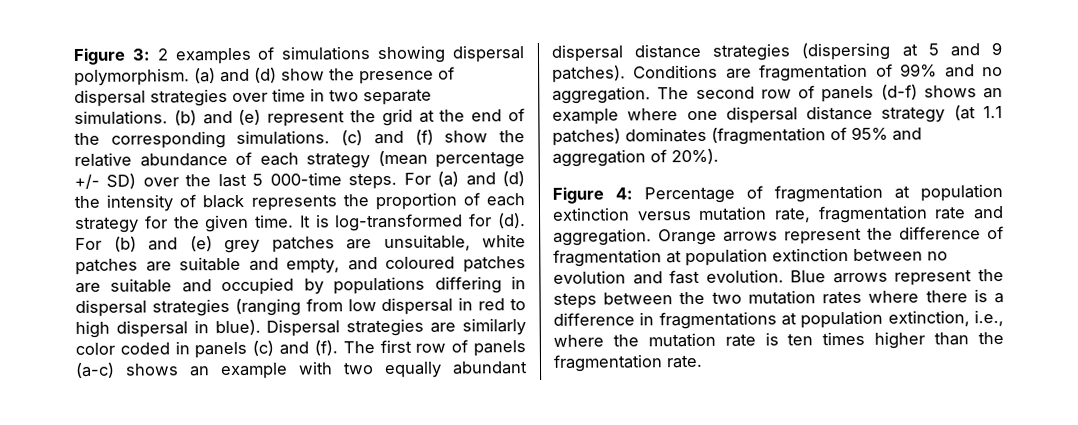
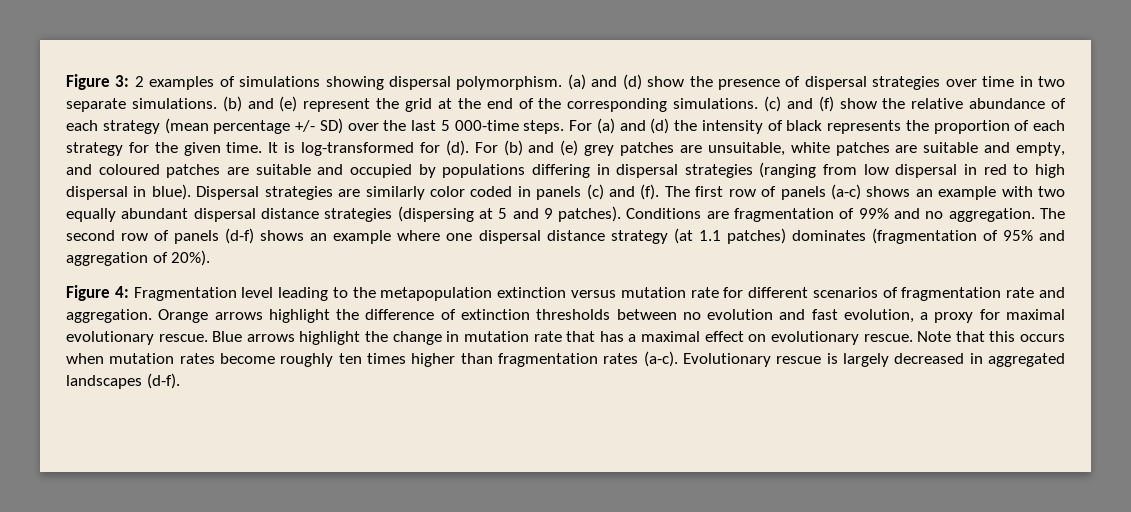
[644,184,1003,204] [552,206,811,223] Percentage of fragmentation at population extinction versus mutation rate, -> [133,287,898,301] Fragmentation level leading to the metapopulation extinction versus mutation rate for different scenarios of
[784,227,862,245] represent -> [268,309,330,323] highlight
[553,248,849,267] fragmentation at population extinction -> [460,309,611,320] extinction thresholds
[705,269,1004,286] [553,289,1004,309] [553,310,1004,330] [553,331,1005,349] [553,354,703,372] evolution. Blue arrows represent the steps between the two mutation rates where there is a difference in fragmentations at population extinction, i.e., where the mutation rate is ten times higher than the fragmentation rate. -> [843,309,1066,323] [66,331,1065,345] [66,351,1066,367] [66,373,180,389] evolution, a proxy for maximal evolutionary rescue. Blue arrows highlight the change in mutation rate that has a maximal effect on evolutionary rescue. Note that this occurs when mutation rates become roughly ten times higher than fragmentation rates (a-c). Evolutionary rescue is largely decreased in aggregated landscapes (d-f).

